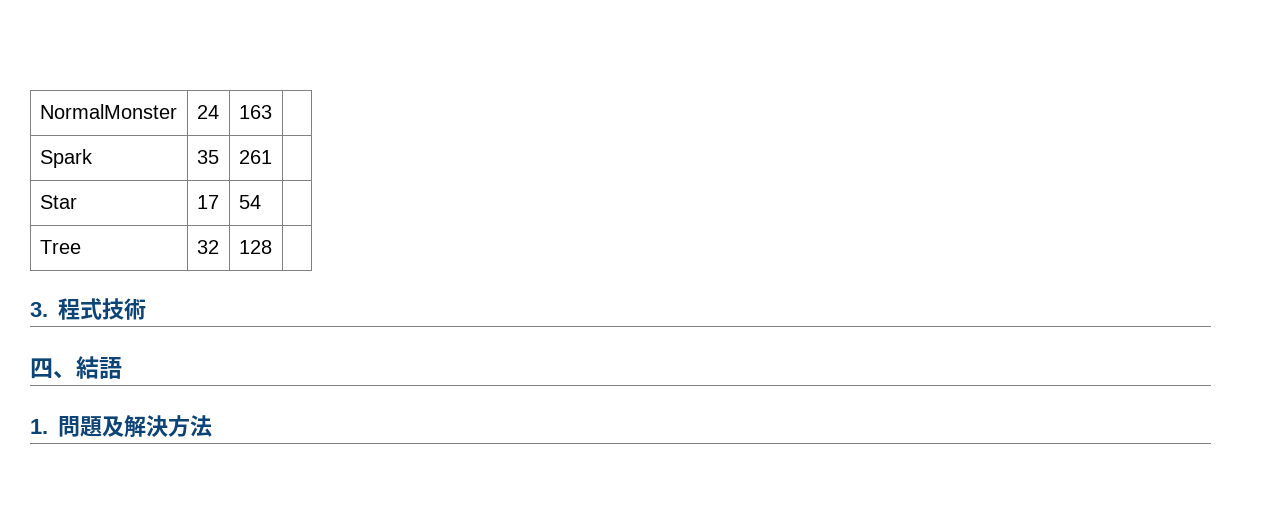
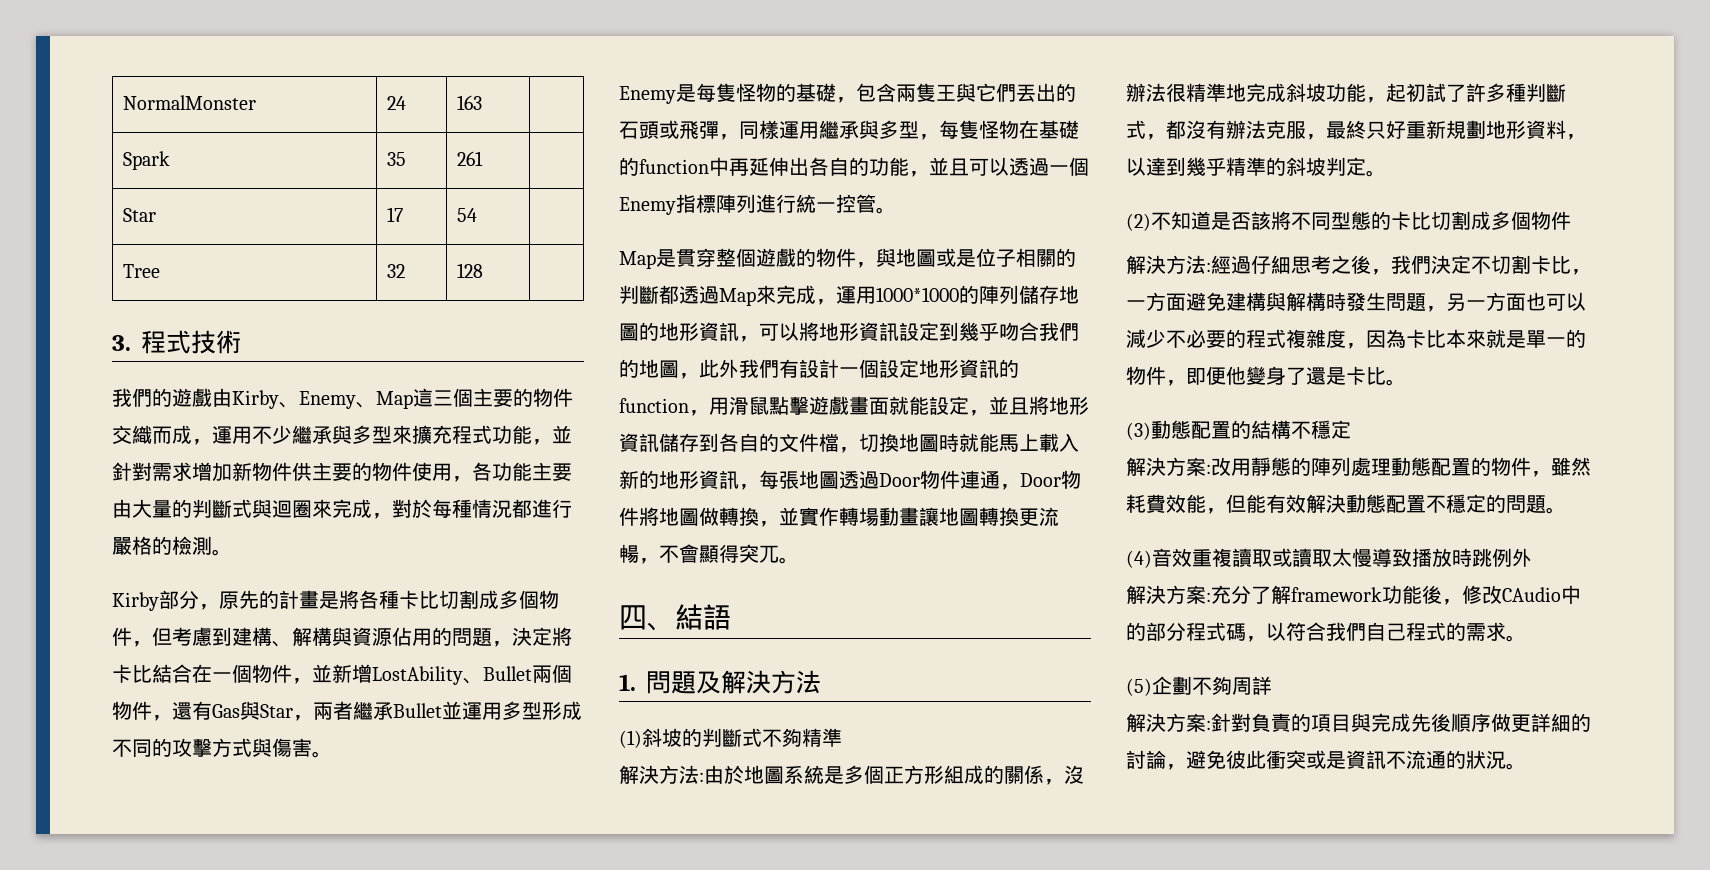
(146, 309) none -> [112,388,573,409] [112,425,572,445] [112,462,572,482] [112,499,572,519] [112,536,232,556] [112,590,559,611] [112,627,572,647] [112,664,572,685] [112,701,582,721] [112,738,332,758] [619,83,1076,104] [619,120,1079,140] [619,157,1089,177] [619,194,896,215] [619,248,1076,269] [619,285,1079,306] [619,322,1079,342] [619,359,1019,379] [619,396,1089,416] [619,433,1079,453] [619,470,1081,490] [619,507,1059,527] [619,544,799,564] // 我們的遊戲由Kirby、Enemy、Map這三個主要的物件交織而成，運用不少繼承與多型來擴充程式功能，並針對需求增加新物件供主要的物件使用，各功能主要由大量的判斷式與迴圈來完成，對於每種情況都進行嚴格的檢測。 // Kirby部分，原先的計畫是將各種卡比切割成多個物件，但考慮到建構、解構與資源佔用的問題，決定將卡比結合在一個物件，並新增LostAbility、Bullet兩個物件，還有Gas與Star，兩者繼承Bullet並運用多型形成不同的攻擊方式與傷害。 // Enemy是每隻怪物的基礎，包含兩隻王與它們丟出的石頭或飛彈，同樣運用繼承與多型，每隻怪物在基礎的function中再延伸出各自的功能，並且可以透過一個Enemy指標陣列進行統一控管。 // Map是貫穿整個遊戲的物件，與地圖或是位子相關的判斷都透過Map來完成，運用1000*1000的陣列儲存地圖的地形資訊，可以將地形資訊設定到幾乎吻合我們的地圖，此外我們有設計一個設定地形資訊的function，用滑鼠點擊遊戲畫面就能設定，並且將地形資訊儲存到各自的文件檔，切換地圖時就能馬上載入新的地形資訊，每張地圖透過Door物件連通，Door物件將地圖做轉換，並實作轉場動畫讓地圖轉換更流暢，不會顯得突兀。
(212, 426) none -> [619,728,842,748] [619,765,1084,785] [1126,83,1566,103] [1126,120,1586,140] [1126,157,1386,177] [1126,211,1571,231] [1126,255,1591,275] [1126,292,1586,312] [1126,329,1586,349] [1126,366,1406,386] [1126,420,1351,440] [1126,457,1591,477] [1126,494,1566,514] [1126,548,1532,568] [1126,585,1581,605] [1126,622,1526,642] [1126,676,1272,696] [1126,713,1591,732] [1126,750,1526,770] // (1)斜坡的判斷式不夠精準 // 解決方法:由於地圖系統是多個正方形組成的關係，沒辦法很精準地完成斜坡功能，起初試了許多種判斷式，都沒有辦法克服，最終只好重新規劃地形資料，以達到幾乎精準的斜坡判定。 // (2)不知道是否該將不同型態的卡比切割成多個物件 // 解決方法:經過仔細思考之後，我們決定不切割卡比，一方面避免建構與解構時發生問題，另一方面也可以減少不必要的程式複雜度，因為卡比本來就是單一的物件，即便他變身了還是卡比。 // (3)動態配置的結構不穩定 // 解決方案:改用靜態的陣列處理動態配置的物件，雖然耗費效能，但能有效解決動態配置不穩定的問題。 // (4)音效重複讀取或讀取太慢導致播放時跳例外 // 解決方案:充分了解framework功能後，修改CAudio中的部分程式碼，以符合我們自己程式的需求。 // (5)企劃不夠周詳 // 解決方案:針對負責的項目與完成先後順序做更詳細的討論，避免彼此衝突或是資訊不流通的狀況。

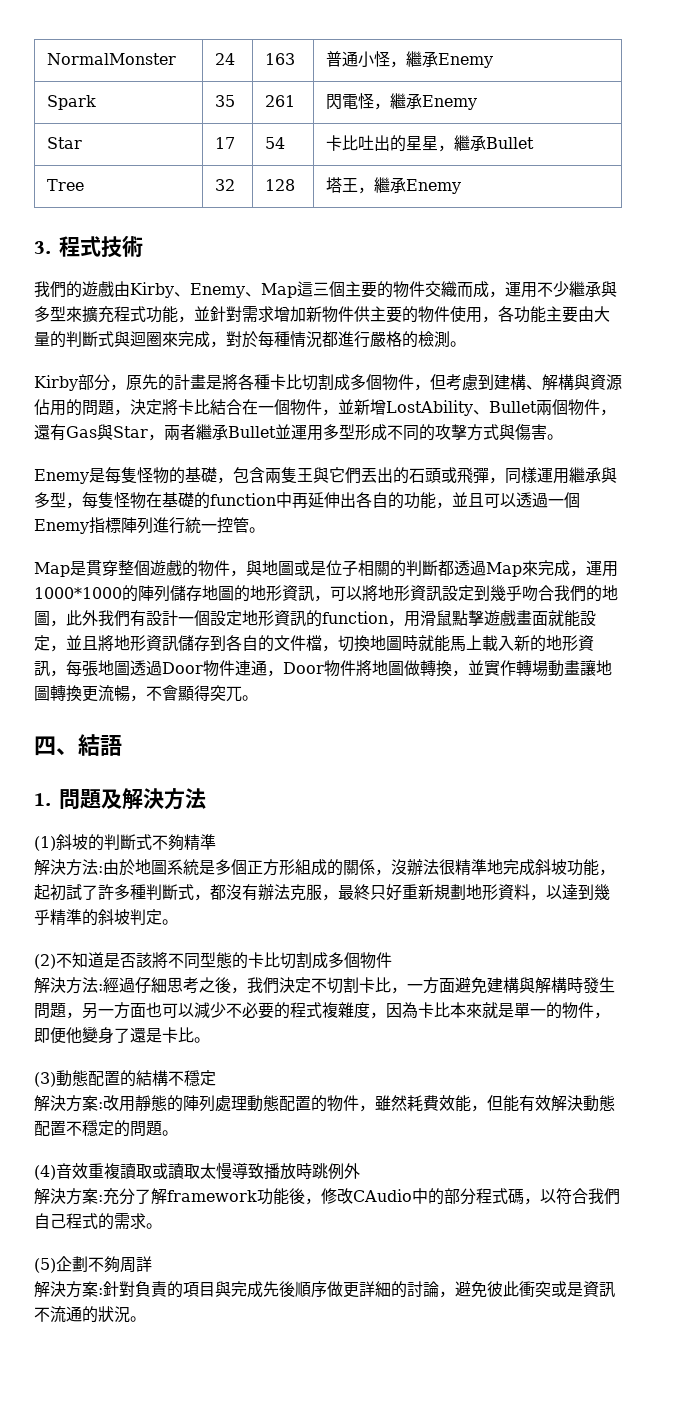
(482, 102) none -> [325,51,493,68] 普通小怪，繼承Enemy
(483, 158) none -> [325,93,477,110] 閃電怪，繼承Enemy
(477, 215) none -> [325,135,534,152] 卡比吐出的星星，繼承Bullet
(483, 270) none -> [325,177,461,194] 塔王，繼承Enemy

